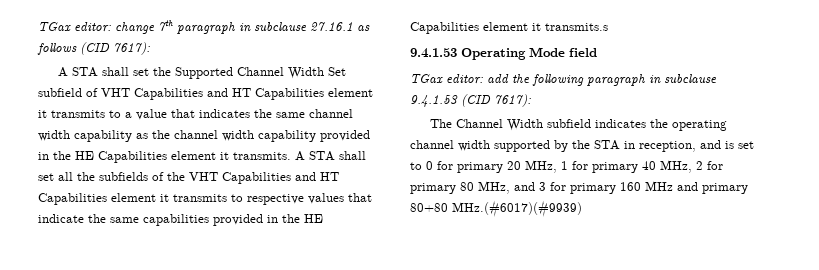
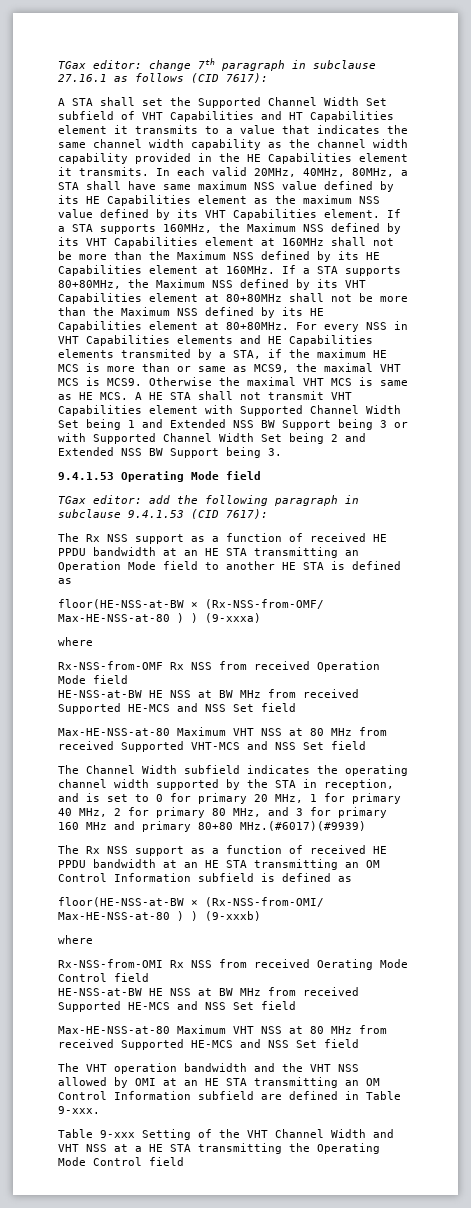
[295,151,366,161] [38,172,339,184] [38,193,372,205] [38,214,323,226] [410,22,608,34] A STA shall set all the subfields of the VHT Capabilities and HT Capabilities element it transmits to respective values that indicate the same capabilities provided in the HE Capabilities element it transmits.s -> [156,167,408,177] [58,181,394,192] [58,195,380,206] [58,209,401,220] [58,223,401,234] [58,237,394,248] [58,251,380,262] [58,265,401,276] [58,279,366,290] [58,293,408,304] [58,307,324,318] [58,321,408,332] [58,335,373,346] [58,349,387,360] [58,363,401,373] [58,377,408,386] [58,391,352,400] [58,405,401,416] [58,419,408,430] [58,433,366,444] [58,447,282,458] In each valid 20MHz, 40MHz, 80MHz, a STA shall have same maximum NSS value defined by its HE Capabilities element as the maximum NSS value defined by its VHT Capabilities element. If a STA supports 160MHz, the Maximum NSS defined by its VHT Capabilities element at 160MHz shall not be more than the Maximum NSS defined by its HE Capabilities element at 160MHz. If a STA supports 80+80MHz, the Maximum NSS defined by its VHT Capabilities element at 80+80MHz shall not be more than the Maximum NSS defined by its HE Capabilities element at 80+80MHz. For every NSS in VHT Capabilities elements and HE Capabilities elements transmited by a STA, if the maximum HE MCS is more than or same as MCS9, the maximal VHT MCS is MCS9. Otherwise the maximal VHT MCS is same as HE MCS. A HE STA shall not transmit VHT Capabilities element with Supported Channel Width Set being 1 and Extended NSS BW Support being 3 or with Supported Channel Width Set being 2 and Extended NSS BW Support being 3.
(531, 100) none -> [58,533,387,544] [58,547,359,558] [58,561,401,572] [58,578,72,584] [58,599,324,609] [58,613,261,623] [58,637,93,646] [58,661,380,672] [58,675,128,684] [58,689,359,698] [58,703,296,714] [58,727,387,736] [58,741,366,752] // The Rx NSS support as a function of received HE PPDU bandwidth at an HE STA transmitting an Operation Mode field to another HE STA is defined as // floor(HE-NSS-at-BW × (Rx-NSS-from-OMF/ Max-HE-NSS-at-80 ) ) (9-xxxa) // where // Rx-NSS-from-OMF Rx NSS from received Operation Mode field // HE-NSS-at-BW HE NSS at BW MHz from received Supported HE-MCS and NSS Set field // Max-HE-NSS-at-80 Maximum VHT NSS at 80 MHz from received Supported VHT-MCS and NSS Set field
(582, 208) none -> [58,845,387,856] [58,859,380,870] [58,873,352,882] [58,897,324,907] [58,911,261,921] [58,935,93,944] [58,959,408,970] [58,973,149,982] [58,987,359,996] [58,1001,296,1012] [58,1025,387,1034] [58,1039,359,1050] [58,1063,359,1074] [58,1077,380,1088] [58,1091,401,1100] [58,1106,100,1114] [58,1129,394,1140] [58,1143,380,1154] [58,1157,184,1166] // The Rx NSS support as a function of received HE PPDU bandwidth at an HE STA transmitting an OM Control Information subfield is defined as // floor(HE-NSS-at-BW × (Rx-NSS-from-OMI/ Max-HE-NSS-at-80 ) ) (9-xxxb) // where // Rx-NSS-from-OMI Rx NSS from received Oerating Mode Control field // HE-NSS-at-BW HE NSS at BW MHz from received Supported HE-MCS and NSS Set field // Max-HE-NSS-at-80 Maximum VHT NSS at 80 MHz from received Supported HE-MCS and NSS Set field // The VHT operation bandwidth and the VHT NSS allowed by OMI at an HE STA transmitting an OM Control Information subfield are defined in Table 9-xxx. // Table 9-xxx Setting of the VHT Channel Width and VHT NSS at a HE STA transmitting the Operating Mode Control field

